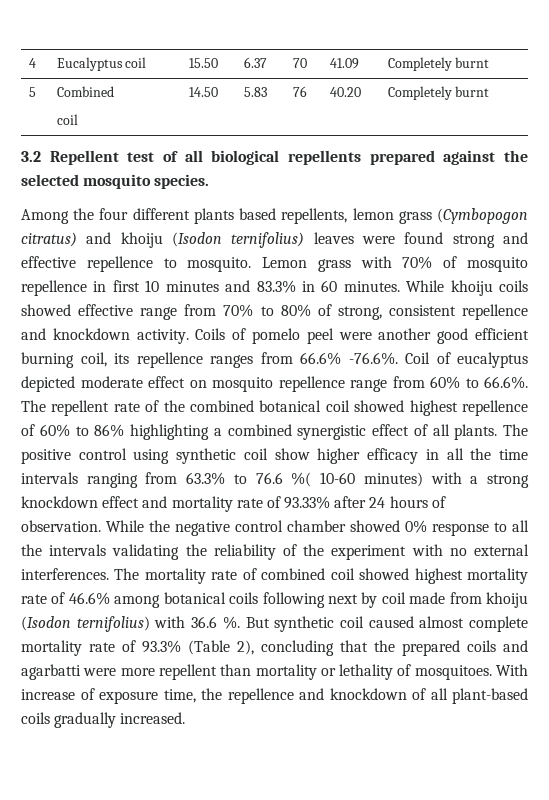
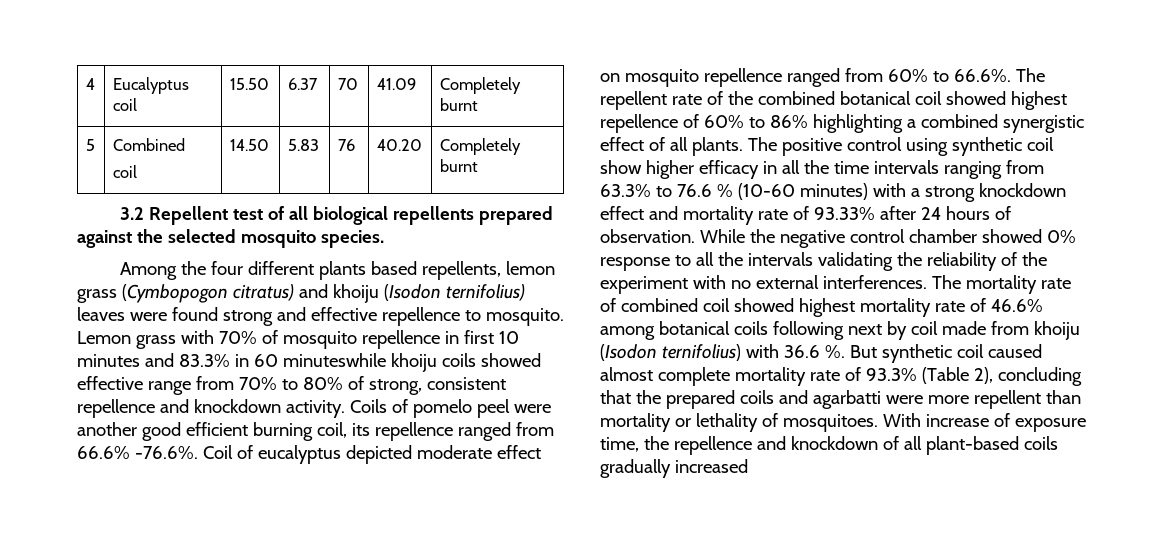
[343,280,445,292] minutes. While -> [282,353,386,367] minuteswhile
[210,355,253,368] ranges -> [457,422,511,441] ranged
[350,379,387,392] range -> [786,68,840,87] ranged
[291,472,356,487] %( 10-60 -> [716,183,795,200] % (10-60
[120,712,186,724] increased. -> [674,459,748,473] increased

